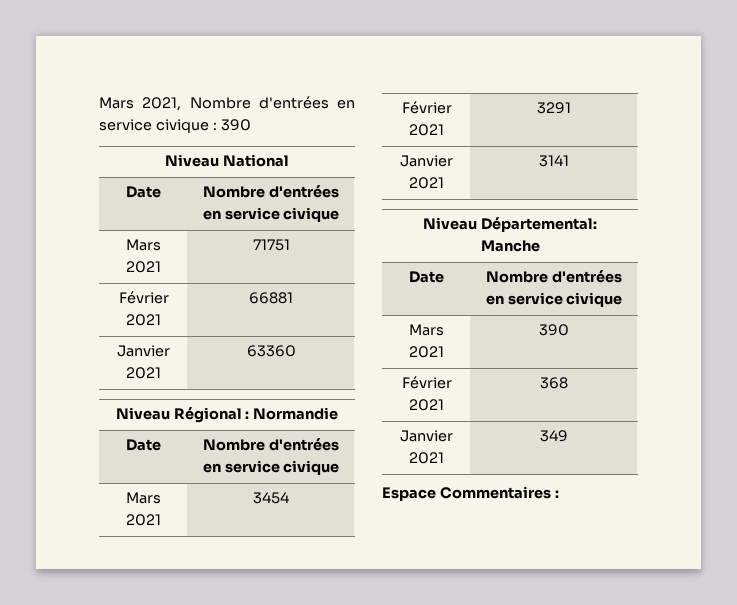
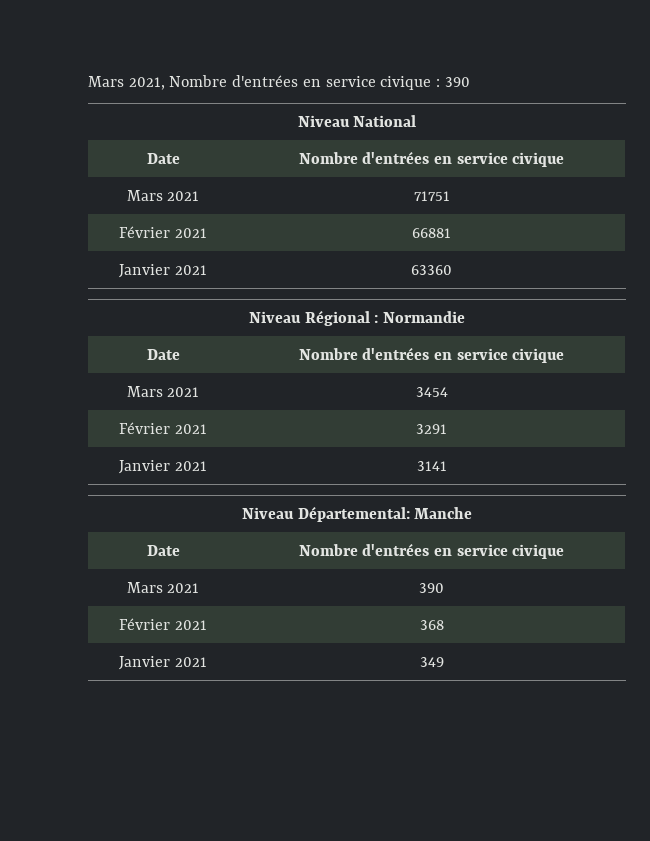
[382,486,559,501] // Espace Commentaires : -> (444, 662) none

